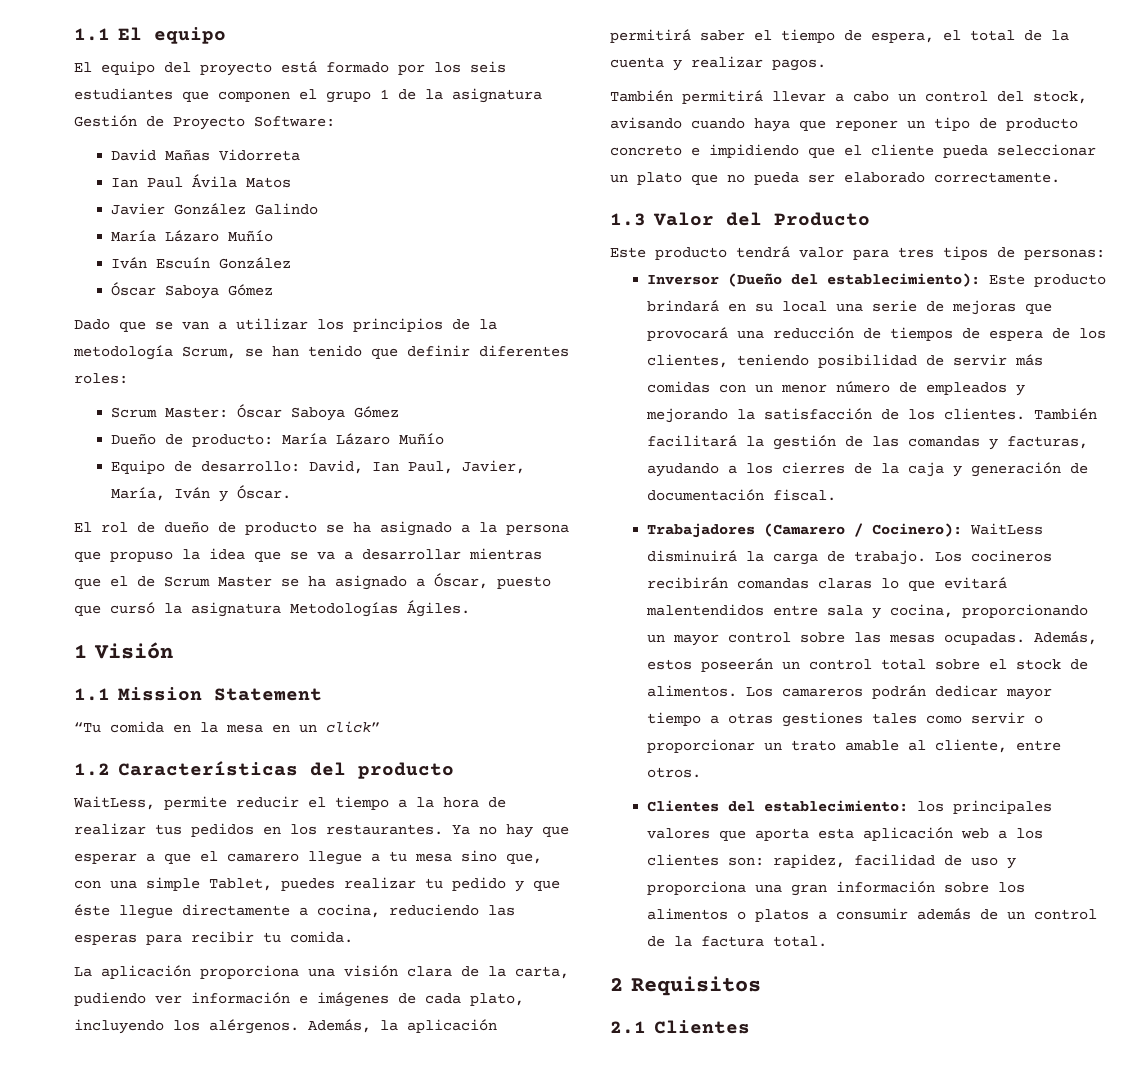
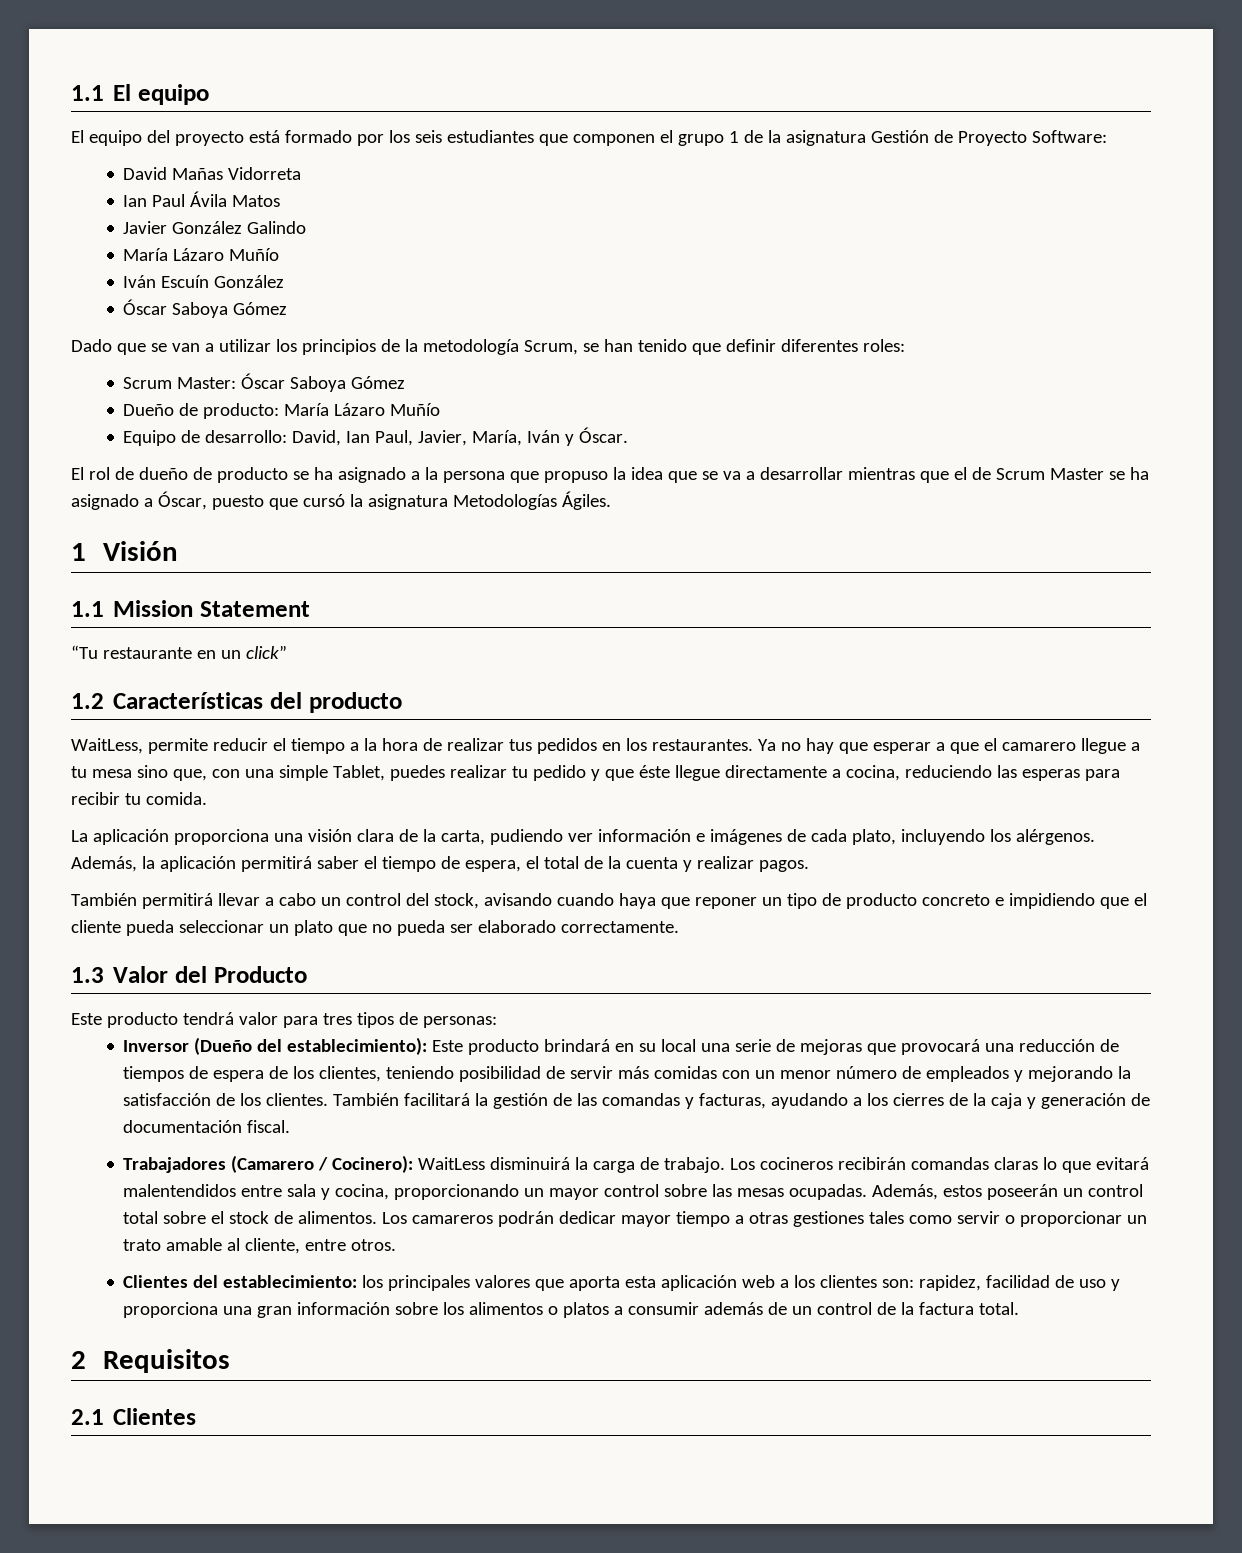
[110,721,263,733] comida en la mesa -> [102,647,192,659] restaurante

